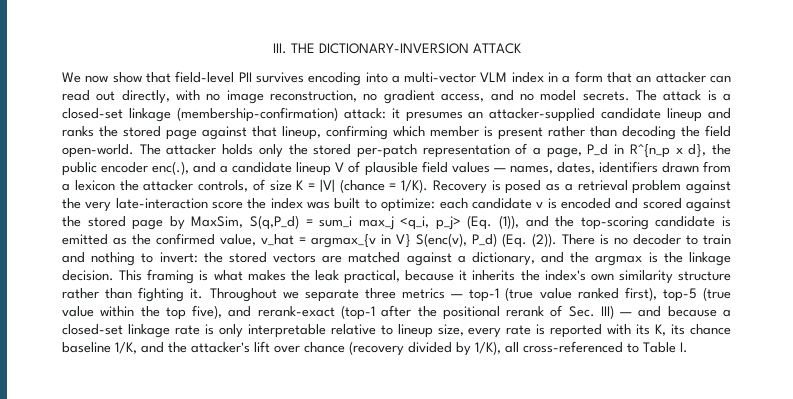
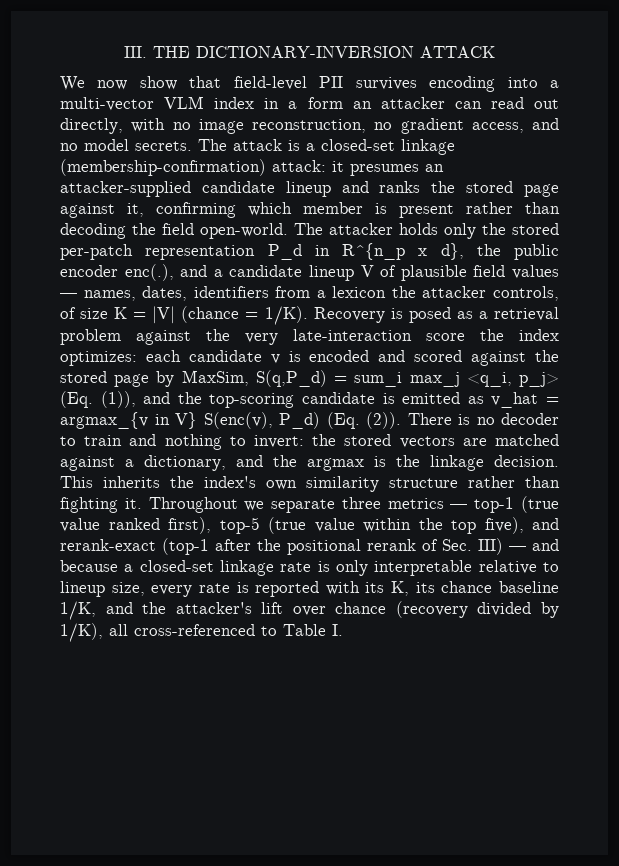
[607,72,633,83] that -> (343, 103) none
[252,126,321,140] that lineup, -> [127,203,144,217] it,
[515,143,582,158] of a page, -> (256, 252) none
[661,162,699,173] drawn -> (269, 292) none
[307,198,436,212] was built to optimize: -> [60,351,137,366] optimizes:
[132,233,256,246] the confirmed value, -> (484, 400) none
[147,269,468,284] framing is what makes the leak practical, because it -> (93, 482) none

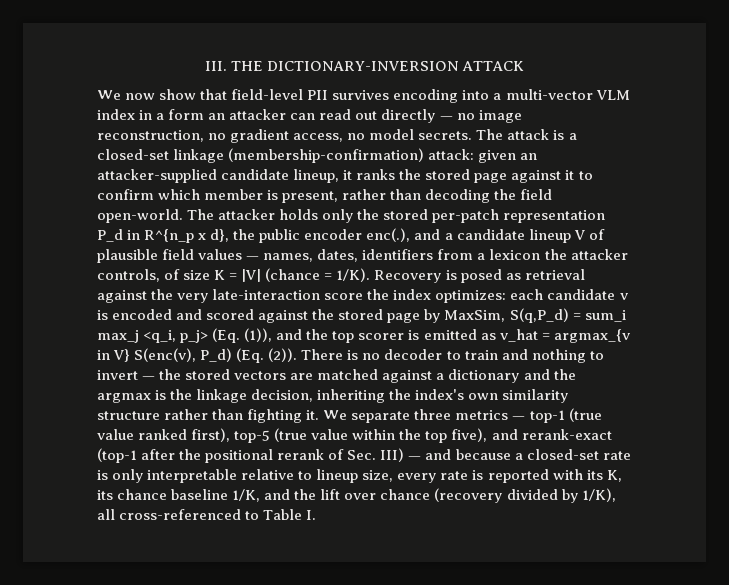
[60,118,166,134] directly, with -> [381,109,453,123] directly —
[532,118,559,130] and -> (344, 137) none
[332,161,419,176] it presumes -> [478,150,517,163] given
[285,181,369,197] lineup and -> [293,169,353,183] lineup, it
[127,202,236,218] it, confirming -> [565,170,593,180] [97,189,154,200] it to confirm
[399,204,454,218] present -> [282,191,339,203] present,
[478,307,560,321] [60,329,121,345] a retrieval problem -> [524,269,585,280] retrieval
[209,392,375,408] top-scoring candidate -> [332,331,405,343] top scorer
[254,435,304,448] invert: -> [97,370,156,380] invert —
[144,455,226,471] dictionary, -> [448,369,520,383] dictionary
[494,455,559,467] [60,476,160,488] decision. This inherits -> [251,389,386,403] decision, inheriting
[148,497,265,513] Throughout we -> [323,410,348,420] We
[220,560,274,576] linkage -> (599, 454) none
[175,602,252,614] attacker's -> (317, 494) none

